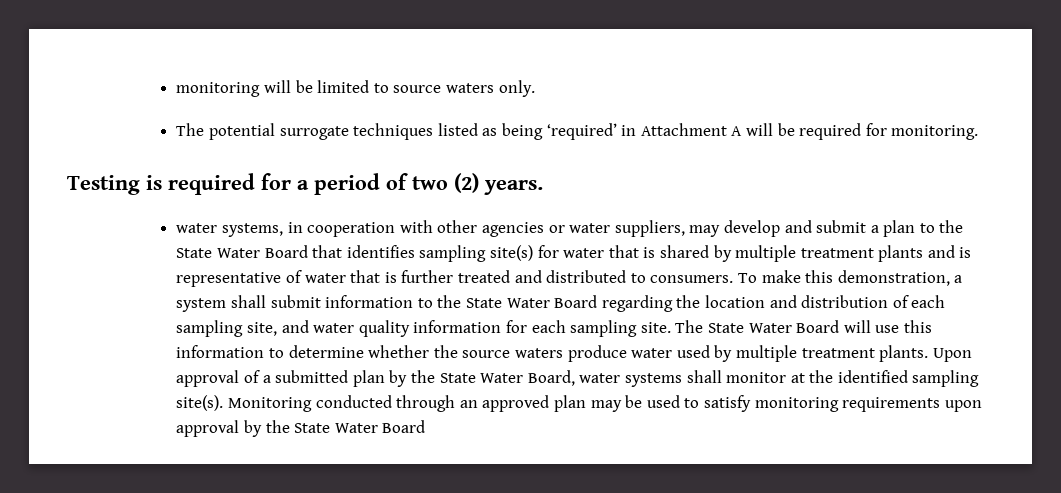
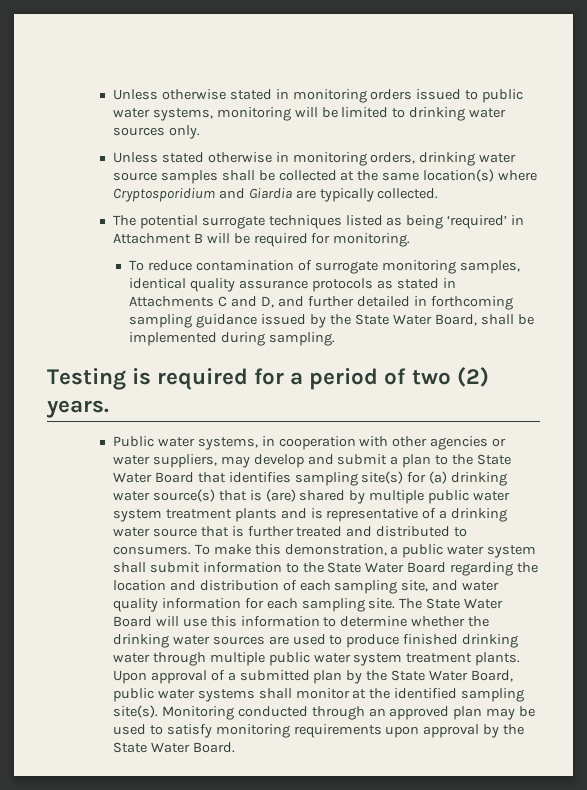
(176, 89) none -> [112,89,524,103] [112,108,213,121] Unless otherwise stated in monitoring orders issued to public water systems,
[393,80,535,97] source waters only. -> [409,107,507,121] [112,125,200,139] [112,152,517,166] [112,169,538,184] [112,188,439,202] drinking water sources only. // Unless stated otherwise in monitoring orders, drinking water source samples shall be collected at the same location(s) where Cryptosporidium and Giardia are typically collected.
[731,126,743,136] A -> [193,233,203,243] B
(979, 132) none -> [129,260,520,274] [129,278,456,292] [129,296,513,310] [129,314,534,328] [129,332,336,346] // To reduce contamination of surrogate monitoring samples, identical quality assurance protocols as stated in Attachments C and D, and further detailed in forthcoming sampling guidance issued by the State Water Board, shall be implemented during sampling.
(543, 187) none -> [112,436,154,447] Public
[563,245,656,258] water that is -> [429,471,508,486] [112,489,296,502] (a) drinking water source(s) that is (are)
(797, 253) none -> [428,490,511,504] [112,509,162,522] public water system
[304,273,346,283] water -> [439,508,508,522] [112,527,197,537] a drinking water source
(963, 279) none -> [402,544,485,558] public water
[462,345,797,362] source waters produce water used by multiple -> [112,634,519,648] [112,652,403,666] drinking water sources are used to produce finished drinking water through multiple public water system
(575, 378) none -> [112,688,154,702] public
[382,420,426,433] Board -> [192,742,235,753] Board.

